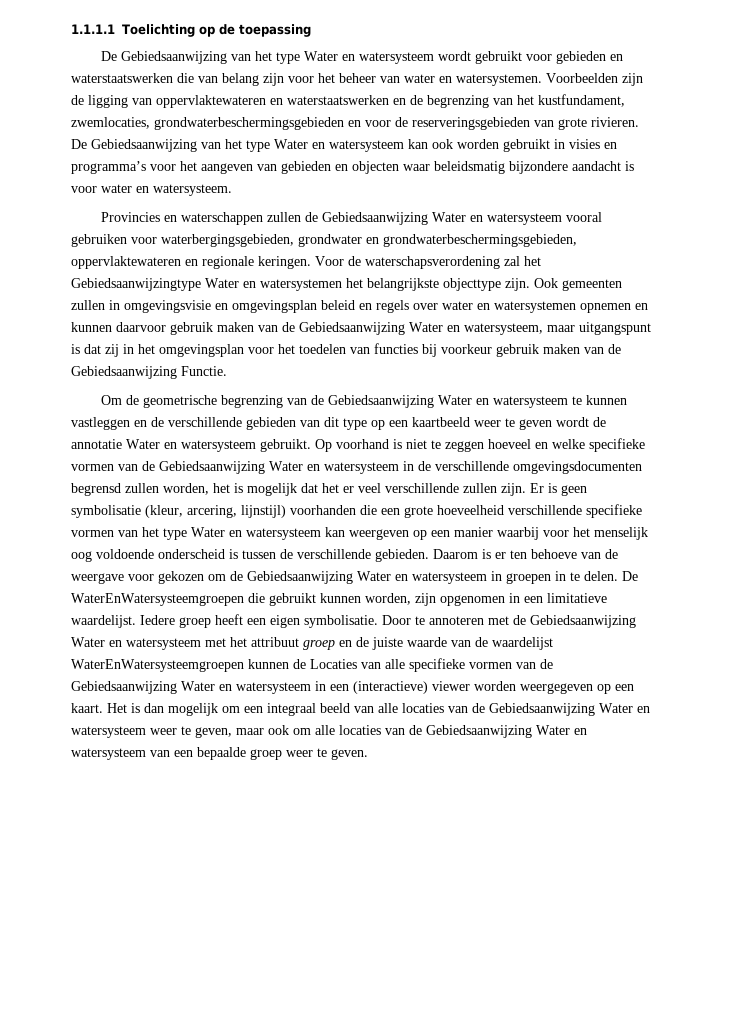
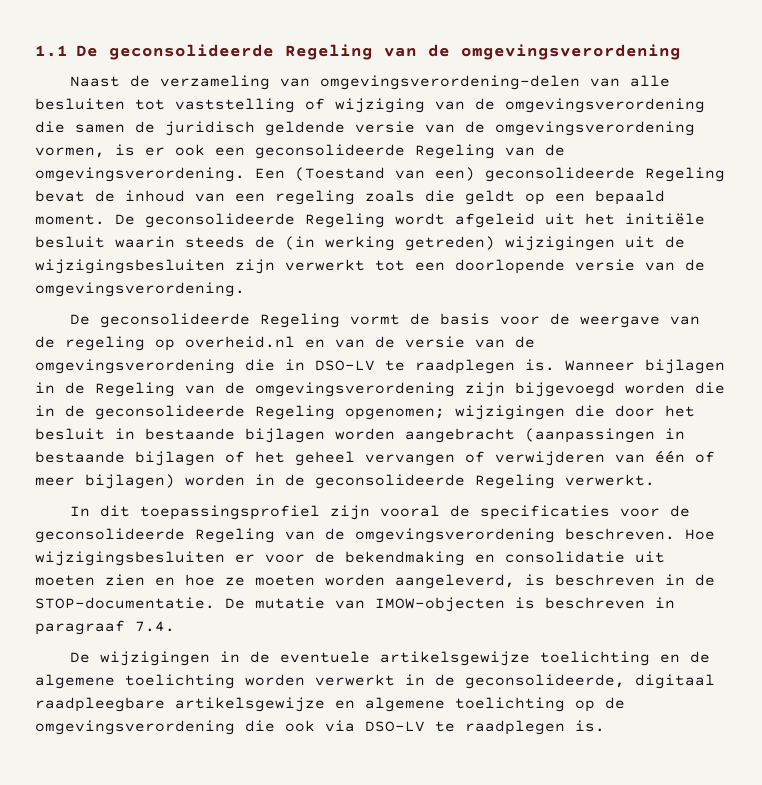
[71,24,311,37] [100,51,623,64] [71,73,643,86] [71,94,625,108] [71,117,639,130] [71,139,617,152] [71,161,634,174] [71,184,232,196] [100,212,602,225] [71,234,577,247] [71,256,541,269] [71,278,622,291] [71,300,648,313] [71,322,651,335] [71,343,621,357] [71,366,227,379] [100,395,627,408] [71,417,606,430] [71,438,645,452] [71,461,642,474] [71,483,587,496] [71,504,642,518] [71,527,648,540] [71,549,618,562] [71,571,638,584] [71,593,607,606] [71,614,636,628] [71,637,553,650] [71,658,553,672] [71,681,634,694] [71,703,650,716] [71,725,587,738] [71,747,368,760] 1.1.1.1 Toelichting op de toepassing // De Gebiedsaanwijzing van het type Water en watersysteem wordt gebruikt voor gebieden en waterstaatswerken die van belang zijn voor het beheer van water en watersystemen. Voorbeelden zijn de ligging van oppervlaktewateren en waterstaatswerken en de begrenzing van het kustfundament, zwemlocaties, grondwaterbeschermingsgebieden en voor de reserveringsgebieden van grote rivieren. De Gebiedsaanwijzing van het type Water en watersysteem kan ook worden gebruikt in visies en programma’s voor het aangeven van gebieden en objecten waar beleidsmatig bijzondere aandacht is voor water en watersysteem. // Provincies en waterschappen zullen de Gebiedsaanwijzing Water en watersysteem vooral gebruiken voor waterbergingsgebieden, grondwater en grondwaterbeschermingsgebieden, oppervlaktewateren en regionale keringen. Voor de waterschapsverordening zal het Gebiedsaanwijzingtype Water en watersystemen het belangrijkste objecttype zijn. Ook gemeenten zullen in omgevingsvisie en omgevingsplan beleid en regels over water en watersystemen opnemen en kunnen daarvoor gebruik maken van de Gebiedsaanwijzing Water en watersysteem, maar uitgangspunt is dat zij in het omgevingsplan voor het toedelen van functies bij voorkeur gebruik maken van de Gebiedsaanwijzing Functie. // Om de geometrische begrenzing van de Gebiedsaanwijzing Water en watersysteem te kunnen vastleggen en de verschillende gebieden van dit type op een kaartbeeld weer te geven wordt de annotatie Water en watersysteem gebruikt. Op voorhand is niet te zeggen hoeveel en welke specifieke vormen van de Gebiedsaanwijzing Water en watersysteem in de verschillende omgevingsdocumenten begrensd zullen worden, het is mogelijk dat het er veel verschillende zullen zijn. Er is geen symbolisatie (kleur, arcering, lijnstijl) voorhanden die een grote hoeveelheid verschillende specifieke vormen van het type Water en watersysteem kan weergeven op een manier waarbij voor het menselijk oog voldoende onderscheid is tussen de verschillende gebieden. Daarom is er ten behoeve van de weergave voor gekozen om de Gebiedsaanwijzing Water en watersysteem in groepen in te delen. De WaterEnWatersysteemgroepen die gebruikt kunnen worden, zijn opgenomen in een limitatieve waardelijst. Iedere groep heeft een eigen symbolisatie. Door te annoteren met de Gebiedsaanwijzing Water en watersysteem met het attribuut groep en de juiste waarde van de waardelijst WaterEnWatersysteemgroepen kunnen de Locaties van alle specifieke vormen van de Gebiedsaanwijzing Water en watersysteem in een (interactieve) viewer worden weergegeven op een kaart. Het is dan mogelijk om een integraal beeld van alle locaties van de Gebiedsaanwijzing Water en watersysteem weer te geven, maar ook om alle locaties van de Gebiedsaanwijzing Water en watersysteem van een bepaalde groep weer te geven. -> [35,44,681,60] [69,75,670,90] [35,98,705,113] [35,121,695,136] [35,144,565,159] [35,167,725,182] [35,190,665,205] [35,213,705,228] [35,236,685,251] [35,259,705,274] [35,282,245,297] [69,313,700,328] [35,336,535,351] [35,359,725,374] [35,382,725,397] [35,405,695,420] [35,428,685,443] [35,450,715,466] [35,474,655,489] [69,505,690,520] [35,528,715,543] [35,551,665,566] [35,574,715,589] [35,597,675,612] [35,620,175,635] [69,651,710,666] [35,674,715,689] [35,697,625,712] [35,720,605,735] 1.1 De geconsolideerde Regeling van de omgevingsverordening // Naast de verzameling van omgevingsverordening-delen van alle besluiten tot vaststelling of wijziging van de omgevingsverordening die samen de juridisch geldende versie van de omgevingsverordening vormen, is er ook een geconsolideerde Regeling van de omgevingsverordening. Een (Toestand van een) geconsolideerde Regeling bevat de inhoud van een regeling zoals die geldt op een bepaald moment. De geconsolideerde Regeling wordt afgeleid uit het initiële besluit waarin steeds de (in werking getreden) wijzigingen uit de wijzigingsbesluiten zijn verwerkt tot een doorlopende versie van de omgevingsverordening. // De geconsolideerde Regeling vormt de basis voor de weergave van de regeling op overheid.nl en van de versie van de omgevingsverordening die in DSO-LV te raadplegen is. Wanneer bijlagen in de Regeling van de omgevingsverordening zijn bijgevoegd worden die in de geconsolideerde Regeling opgenomen; wijzigingen die door het besluit in bestaande bijlagen worden aangebracht (aanpassingen in bestaande bijlagen of het geheel vervangen of verwijderen van één of meer bijlagen) worden in de geconsolideerde Regeling verwerkt. // In dit toepassingsprofiel zijn vooral de specificaties voor de geconsolideerde Regeling van de omgevingsverordening beschreven. Hoe wijzigingsbesluiten er voor de bekendmaking en consolidatie uit moeten zien en hoe ze moeten worden aangeleverd, is beschreven in de STOP-documentatie. De mutatie van IMOW-objecten is beschreven in paragraaf 7.4. // De wijzigingen in de eventuele artikelsgewijze toelichting en de algemene toelichting worden verwerkt in de geconsolideerde, digitaal raadpleegbare artikelsgewijze en algemene toelichting op de omgevingsverordening die ook via DSO-LV te raadplegen is.

